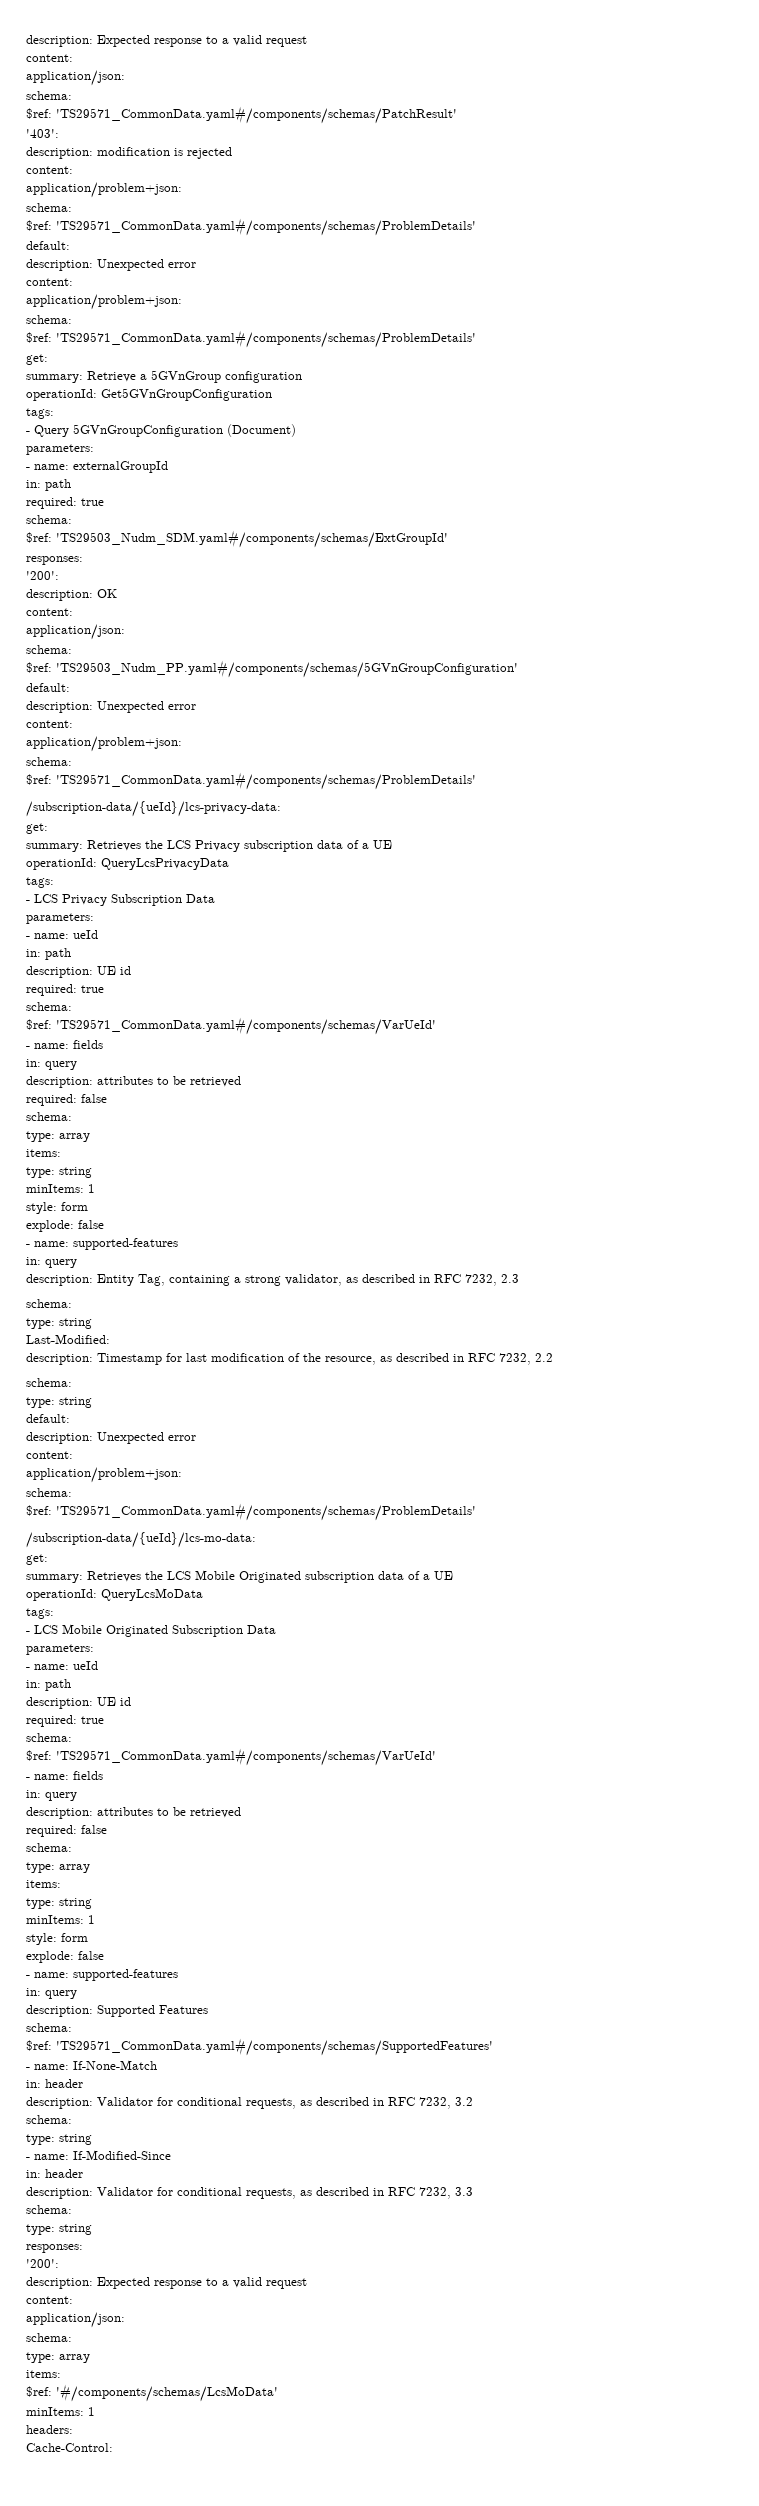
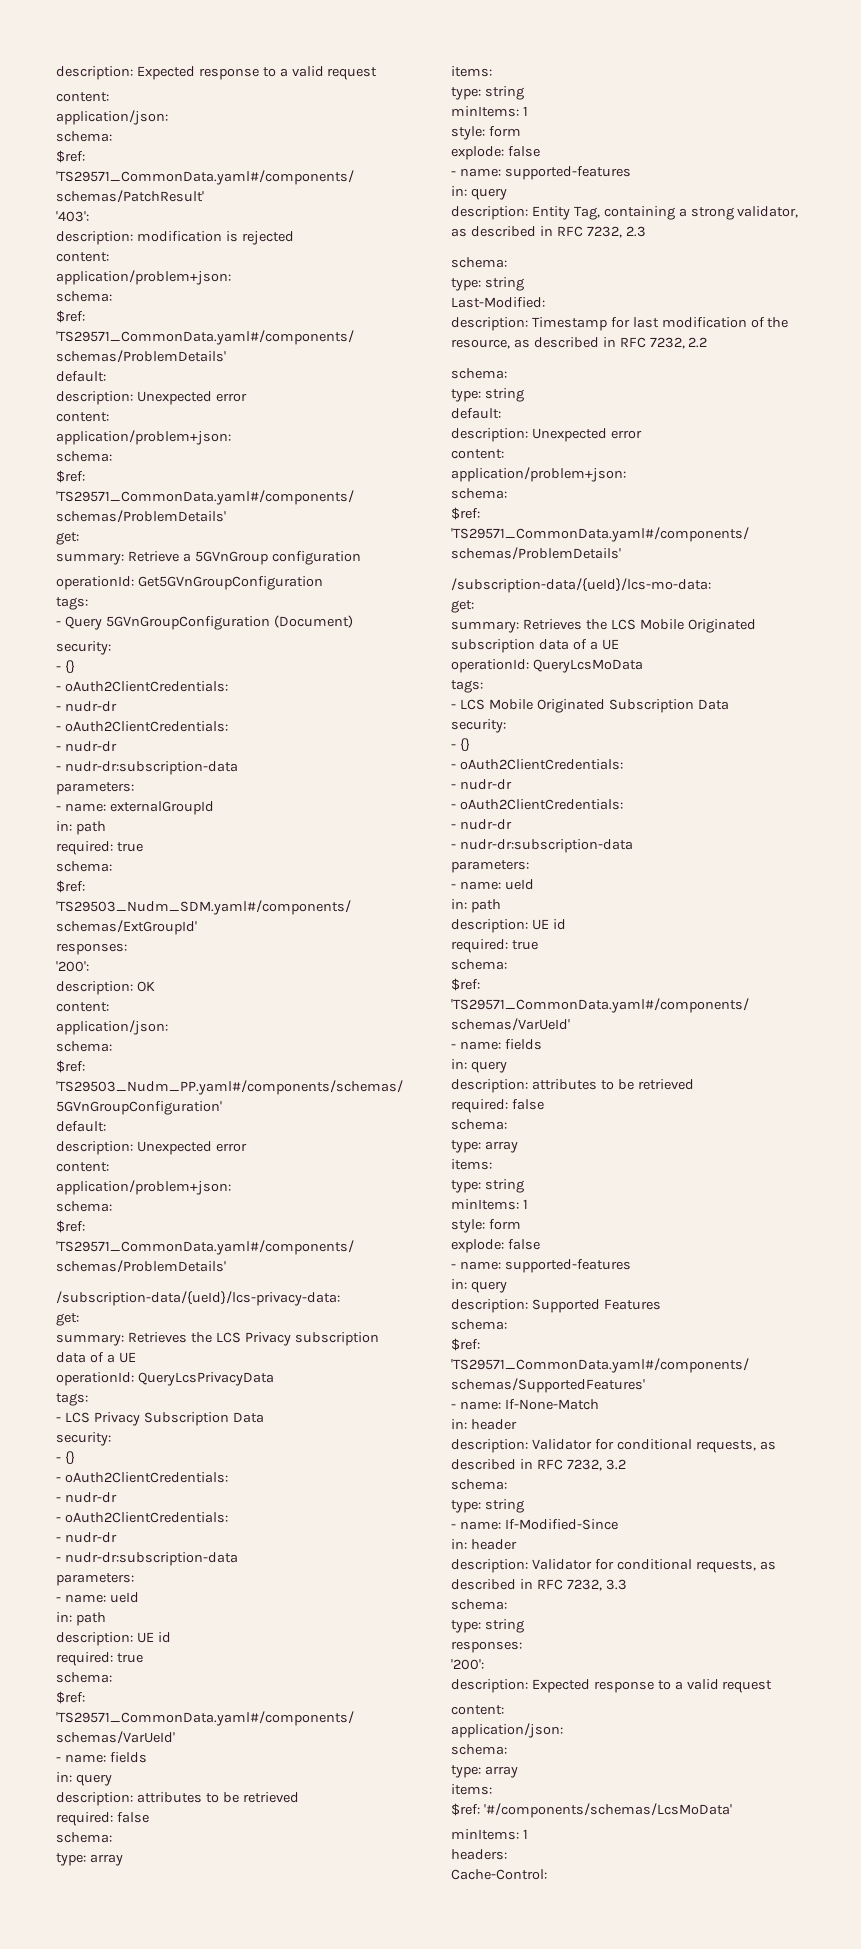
(296, 430) none -> [56,641,111,655] [56,660,75,674] [56,681,228,692] [56,701,117,712] [56,721,228,732] [56,741,117,752] [56,761,238,775] // security: // - {} // - oAuth2ClientCredentials: // - nudr-dr // - oAuth2ClientCredentials: // - nudr-dr // - nudr-dr:subscription-data
(215, 898) none -> [56,1432,111,1446] [56,1451,75,1465] [56,1472,228,1483] [56,1492,117,1503] [56,1512,228,1523] [56,1532,117,1543] [56,1552,238,1566] // security: // - {} // - oAuth2ClientCredentials: // - nudr-dr // - oAuth2ClientCredentials: // - nudr-dr // - nudr-dr:subscription-data
(276, 1629) none -> [451,719,506,733] [451,738,470,752] [451,759,623,770] [451,779,512,790] [451,799,623,810] [451,819,512,830] [451,839,633,853] // security: // - {} // - oAuth2ClientCredentials: // - nudr-dr // - oAuth2ClientCredentials: // - nudr-dr // - nudr-dr:subscription-data

